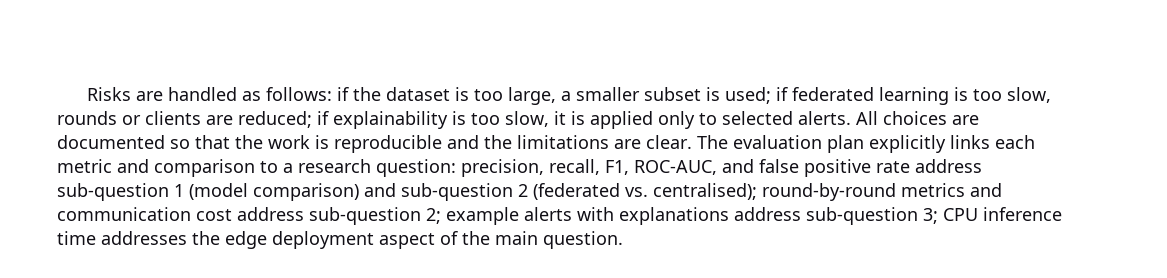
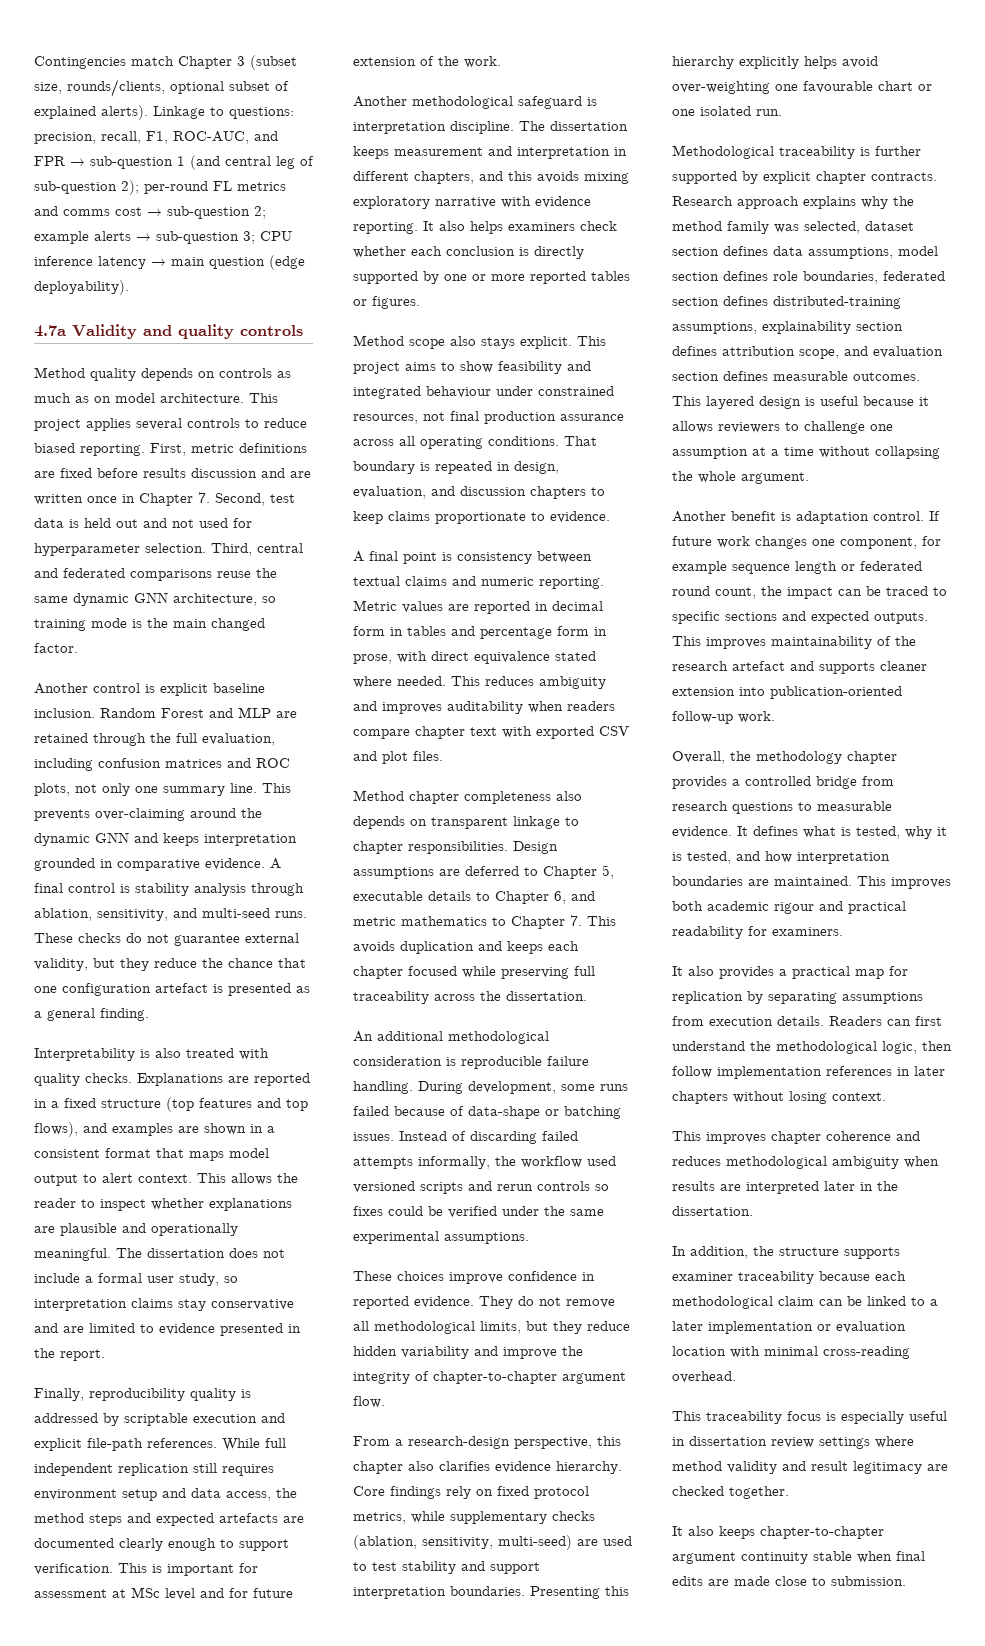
[86,87,1051,105] [57,111,979,129] [57,135,1035,153] [57,159,456,177] Risks are handled as follows: if the dataset is too large, a smaller subset is used; if federated learning is too slow, rounds or clients are reduced; if explainability is too slow, it is applied only to selected alerts. All choices are documented so that the work is reproducible and the limitations are clear. The evaluation plan explicitly links each metric and comparison to a research question: -> [34,55,297,70] [34,79,289,97] [34,105,294,120] Contingencies match Chapter 3 (subset size, rounds/clients, optional subset of explained alerts). Linkage to questions:
[759,159,982,177] [57,183,1002,201] [57,207,304,221] false positive rate address sub-question 1 (model comparison) and sub-question 2 (federated vs. centralised); round-by-round metrics and communication cost address -> [34,155,314,170] [34,180,286,195] [34,206,162,216] FPR → sub-question 1 (and central leg of sub-question 2); per-round FL metrics and comms cost →
[577,207,801,225] with explanations address -> [136,233,151,241] →
[57,231,623,249] time addresses the edge deployment aspect of the main question. -> [98,255,305,270] [34,280,129,295] [34,324,303,339] [34,367,291,381] [34,393,278,403] [34,418,307,431] [34,443,307,456] [34,468,311,478] [34,492,295,506] [34,518,252,528] [34,543,303,556] [34,568,277,581] [34,592,276,606] [34,618,265,631] [34,643,78,653] [34,683,265,696] [34,707,297,718] [34,733,275,746] [34,758,290,771] [34,783,291,796] [34,808,262,821] [34,832,297,846] [34,858,281,871] [34,883,304,896] [34,908,307,921] [34,933,299,946] [34,958,306,971] [34,983,310,996] [34,1008,149,1021] [34,1048,269,1061] [34,1073,310,1086] [34,1097,308,1112] [34,1122,275,1137] [34,1148,269,1161] [34,1173,298,1186] [34,1198,292,1211] [34,1223,238,1236] [34,1248,285,1261] [34,1273,238,1286] [34,1298,294,1311] [34,1323,301,1336] [34,1348,105,1361] [34,1388,251,1401] [34,1413,285,1426] [34,1438,286,1451] [34,1463,274,1476] [34,1488,297,1501] [34,1513,304,1526] [34,1538,289,1551] [34,1563,258,1576] [34,1587,293,1600] [353,56,501,68] [353,96,597,109] [353,121,628,134] [353,146,627,159] [353,171,629,184] [353,196,591,209] [353,221,617,234] [353,246,584,259] [353,271,630,284] [353,296,420,309] [353,335,606,349] [353,361,591,374] [353,386,614,399] [353,411,624,424] [353,436,597,449] [353,461,559,474] [353,486,605,499] [353,511,610,524] [353,551,592,564] [353,576,604,589] [353,600,603,614] [353,626,607,639] [353,651,596,664] [353,676,606,689] [353,701,615,714] [353,726,629,739] [353,751,443,764] [353,790,582,804] [353,816,579,829] [353,841,558,854] [353,865,614,879] [353,891,595,904] [353,915,616,929] [353,941,579,954] [353,966,595,979] [353,991,587,1004] [353,1031,549,1044] [353,1056,589,1069] [353,1081,628,1094] [353,1106,621,1119] [353,1131,578,1144] [353,1156,616,1169] [353,1181,609,1194] [353,1206,604,1218] [353,1231,529,1244] [353,1271,595,1284] [353,1296,615,1309] [353,1321,630,1334] [353,1346,583,1359] [353,1371,626,1384] [353,1396,385,1408] [353,1436,621,1449] [353,1461,622,1474] [353,1486,589,1499] [353,1511,595,1524] [353,1535,632,1550] [353,1561,540,1574] [353,1586,629,1599] [672,56,878,69] [672,81,932,94] [672,106,782,116] [672,145,921,159] [672,171,937,184] [672,196,914,209] [672,221,914,234] [672,246,938,259] [672,271,945,284] [672,296,901,309] [672,321,903,334] [672,346,943,359] [672,371,920,381] [672,396,929,409] [672,421,893,434] [672,446,940,459] [672,471,809,484] [672,511,940,524] [672,536,941,549] [672,561,922,574] [672,586,947,599] [672,611,928,624] [672,636,916,649] [672,661,927,674] [672,686,902,699] [672,711,775,724] [672,751,897,764] [672,776,894,789] [672,801,892,814] [672,826,947,839] [672,851,890,864] [672,876,951,889] [672,901,906,914] [672,926,843,939] [672,966,908,979] [672,991,923,1004] [672,1016,942,1026] [672,1041,952,1054] [672,1066,945,1079] [672,1091,886,1104] [672,1131,920,1144] [672,1156,939,1169] [672,1181,898,1194] [672,1206,753,1216] [672,1246,900,1259] [672,1271,906,1284] [672,1296,938,1309] [672,1321,906,1334] [672,1346,910,1359] [672,1371,736,1383] [672,1411,947,1424] [672,1436,914,1449] [672,1461,948,1474] [672,1486,789,1499] [672,1526,884,1539] [672,1551,925,1564] [672,1576,906,1586] latency → main question (edge deployability). // 4.7a Validity and quality controls // Method quality depends on controls as much as on model architecture. This project applies several controls to reduce biased reporting. First, metric definitions are fixed before results discussion and are written once in Chapter 7. Second, test data is held out and not used for hyperparameter selection. Third, central and federated comparisons reuse the same dynamic GNN architecture, so training mode is the main changed factor. // Another control is explicit baseline inclusion. Random Forest and MLP are retained through the full evaluation, including confusion matrices and ROC plots, not only one summary line. This prevents over-claiming around the dynamic GNN and keeps interpretation grounded in comparative evidence. A final control is stability analysis through ablation, sensitivity, and multi-seed runs. These checks do not guarantee external validity, but they reduce the chance that one configuration artefact is presented as a general finding. // Interpretability is also treated with quality checks. Explanations are reported in a fixed structure (top features and top flows), and examples are shown in a consistent format that maps model output to alert context. This allows the reader to inspect whether explanations are plausible and operationally meaningful. The dissertation does not include a formal user study, so interpretation claims stay conservative and are limited to evidence presented in the report. // Finally, reproducibility quality is addressed by scriptable execution and explicit file-path references. While full independent replication still requires environment setup and data access, the method steps and expected artefacts are documented clearly enough to support verification. This is important for assessment at MSc level and for future extension of the work. // Another methodological safeguard is interpretation discipline. The dissertation keeps measurement and interpretation in different chapters, and this avoids mixing exploratory narrative with evidence reporting. It also helps examiners check whether each conclusion is directly supported by one or more reported tables or figures. // Method scope also stays explicit. This project aims to show feasibility and integrated behaviour under constrained resources, not final production assurance across all operating conditions. That boundary is repeated in design, evaluation, and discussion chapters to keep claims proportionate to evidence. // A final point is consistency between textual claims and numeric reporting. Metric values are reported in decimal form in tables and percentage form in prose, with direct equivalence stated where needed. This reduces ambiguity and improves auditability when readers compare chapter text with exported CSV and plot files. // Method chapter completeness also depends on transparent linkage to chapter responsibilities. Design assumptions are deferred to Chapter 5, executable details to Chapter 6, and metric mathematics to Chapter 7. This avoids duplication and keeps each chapter focused while preserving full traceability across the dissertation. // An additional methodological consideration is reproducible failure handling. During development, some runs failed because of data-shape or batching issues. Instead of discarding failed attempts informally, the workflow used versioned scripts and rerun controls so fixes could be verified under the same experimental assumptions. // These choices improve confidence in reported evidence. They do not remove all methodological limits, but they reduce hidden variability and improve the integrity of chapter-to-chapter argument flow. // From a research-design perspective, this chapter also clarifies evidence hierarchy. Core findings rely on fixed protocol metrics, while supplementary checks (ablation, sensitivity, multi-seed) are used to test stability and support interpretation boundaries. Presenting this hierarchy explicitly helps avoid over-weighting one favourable chart or one isolated run. // Methodological traceability is further supported by explicit chapter contracts. Research approach explains why the method family was selected, dataset section defines data assumptions, model section defines role boundaries, federated section defines distributed-training assumptions, explainability section defines attribution scope, and evaluation section defines measurable outcomes. This layered design is useful because it allows reviewers to challenge one assumption at a time without collapsing the whole argument. // Another benefit is adaptation control. If future work changes one component, for example sequence length or federated round count, the impact can be traced to specific sections and expected outputs. This improves maintainability of the research artefact and supports cleaner extension into publication-oriented follow-up work. // Overall, the methodology chapter provides a controlled bridge from research questions to measurable evidence. It defines what is tested, why it is tested, and how interpretation boundaries are maintained. This improves both academic rigour and practical readability for examiners. // It also provides a practical map for replication by separating assumptions from execution details. Readers can first understand the methodological logic, then follow implementation references in later chapters without losing context. // This improves chapter coherence and reduces methodological ambiguity when results are interpreted later in the dissertation. // In addition, the structure supports examiner traceability because each methodological claim can be linked to a later implementation or evaluation location with minimal cross-reading overhead. // This traceability focus is especially useful in dissertation review settings where method validity and result legitimacy are checked together. // It also keeps chapter-to-chapter argument continuity stable when final edits are made close to submission.

